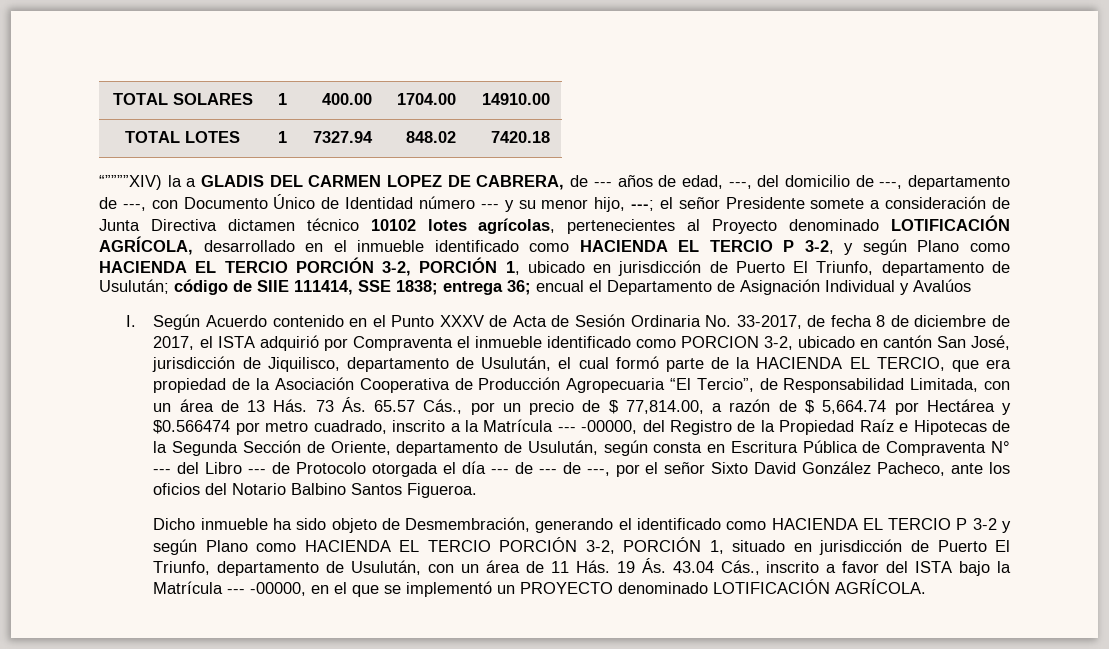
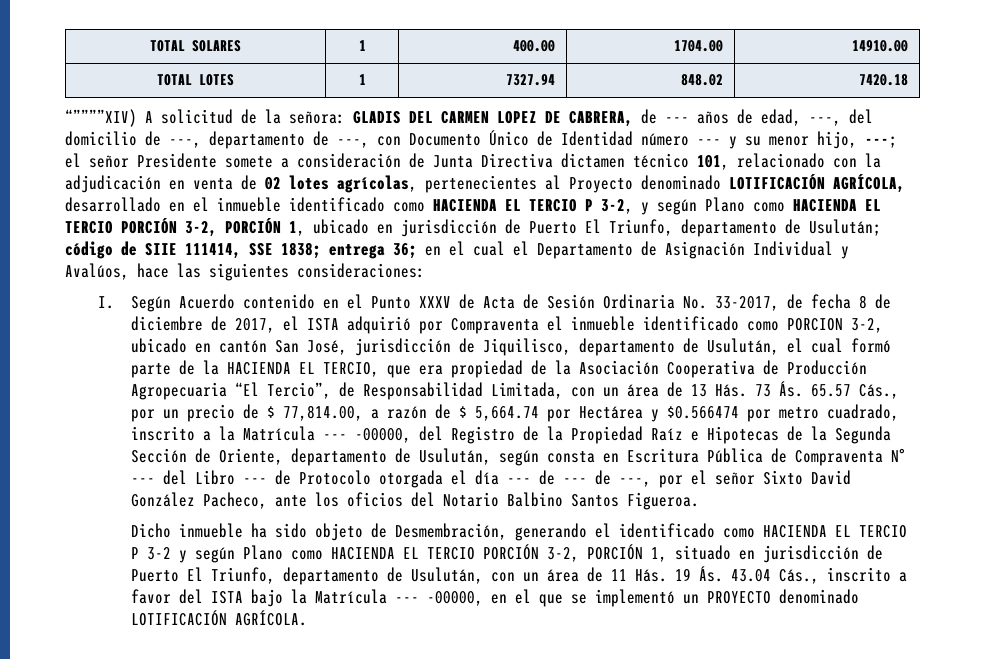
[167,175,197,187] la a -> [145,109,345,124] A solicitud de la señora:
[370,219,416,231] 10102 -> [697,153,881,170] [65,175,281,193] 101, relacionado con la adjudicación en venta de 02
[536,280,584,292] encual -> [425,241,505,256] en el cual
[913,279,971,292] Avalúos -> [65,263,425,281] Avalúos, hace las siguientes consideraciones:

